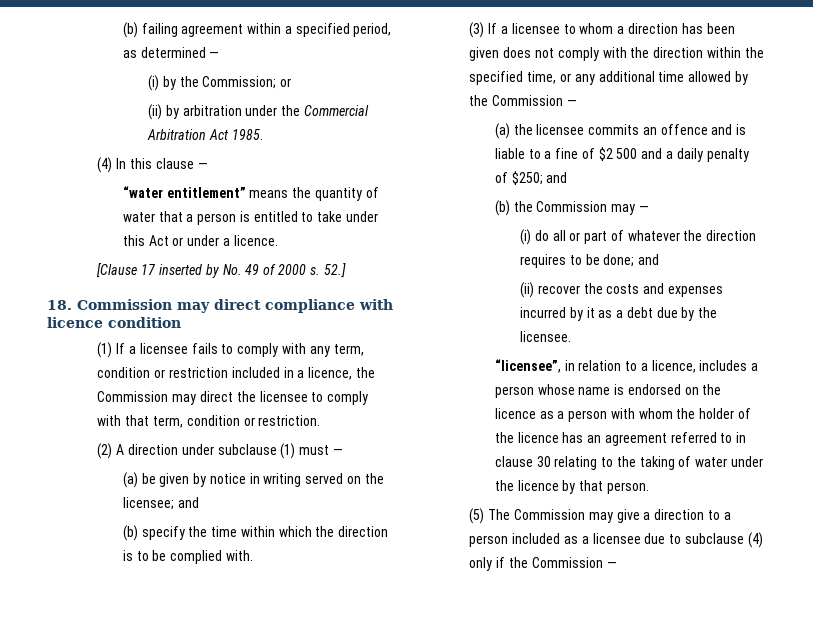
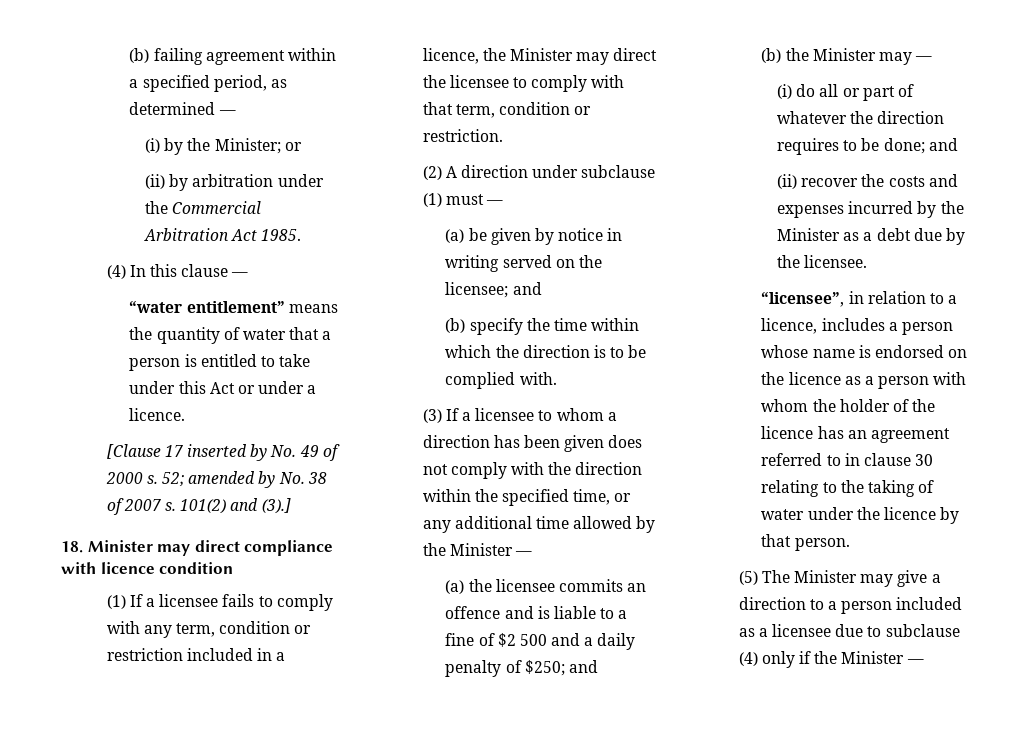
[202,76,277,89] Commission; -> [214,138,281,154] Minister;
[323,263,346,278] 52.] -> [161,471,327,488] [106,498,291,515] 52; amended by No. 38 of 2007 s. 101(2) and (3).]
[77,299,172,310] Commission -> [87,540,153,552] Minister
[97,391,169,402] Commission -> [509,48,573,61] Minister
[492,95,564,106] Commission -> [449,543,513,556] Minister
[536,201,608,212] Commission -> [812,48,876,61] Minister
[586,307,595,318] it -> [940,201,964,214] [777,228,840,241] the Minister
[514,509,586,520] Commission -> [793,570,857,583] Minister
[531,557,603,568] Commission -> [841,651,905,664] Minister

